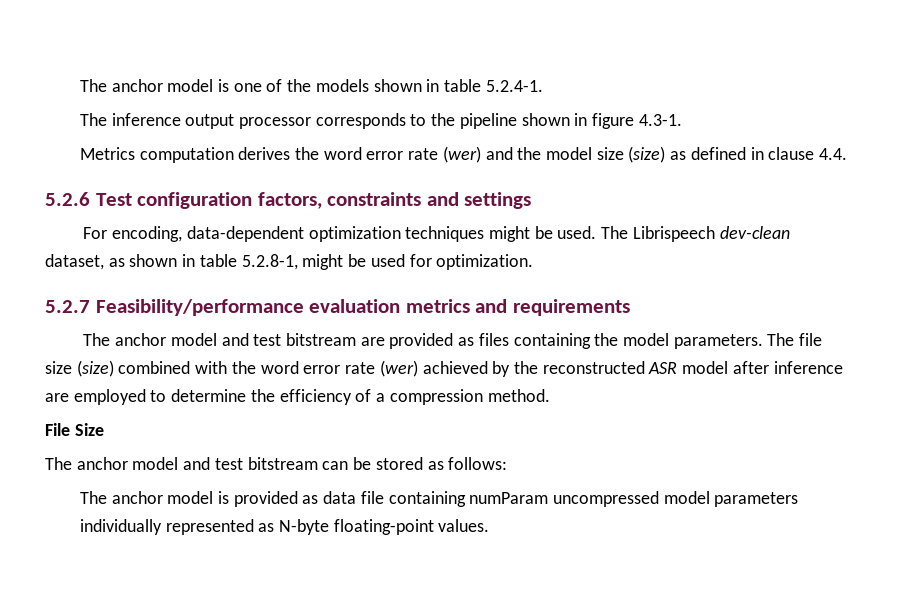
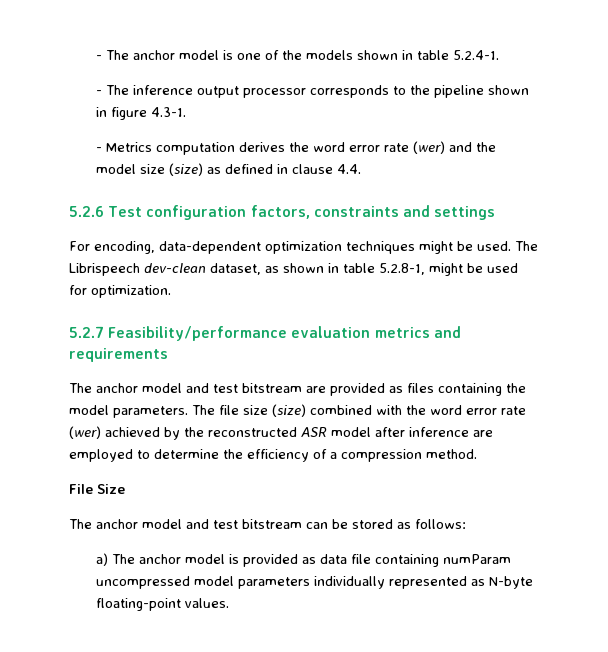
(79, 85) none -> [96,55,103,60] -
(543, 86) none -> [96,90,103,95] -
(682, 120) none -> [96,147,103,152] -
(508, 463) none -> [96,553,109,566] a)

